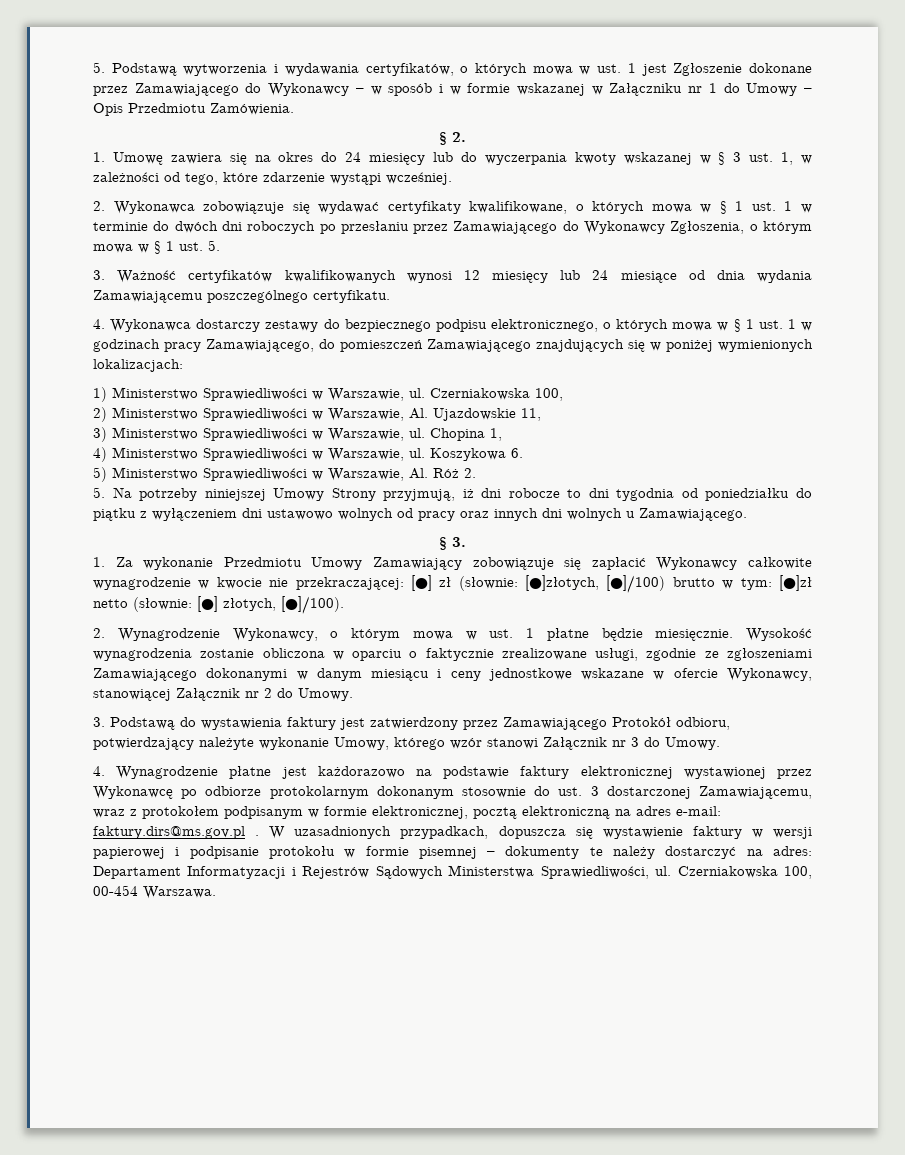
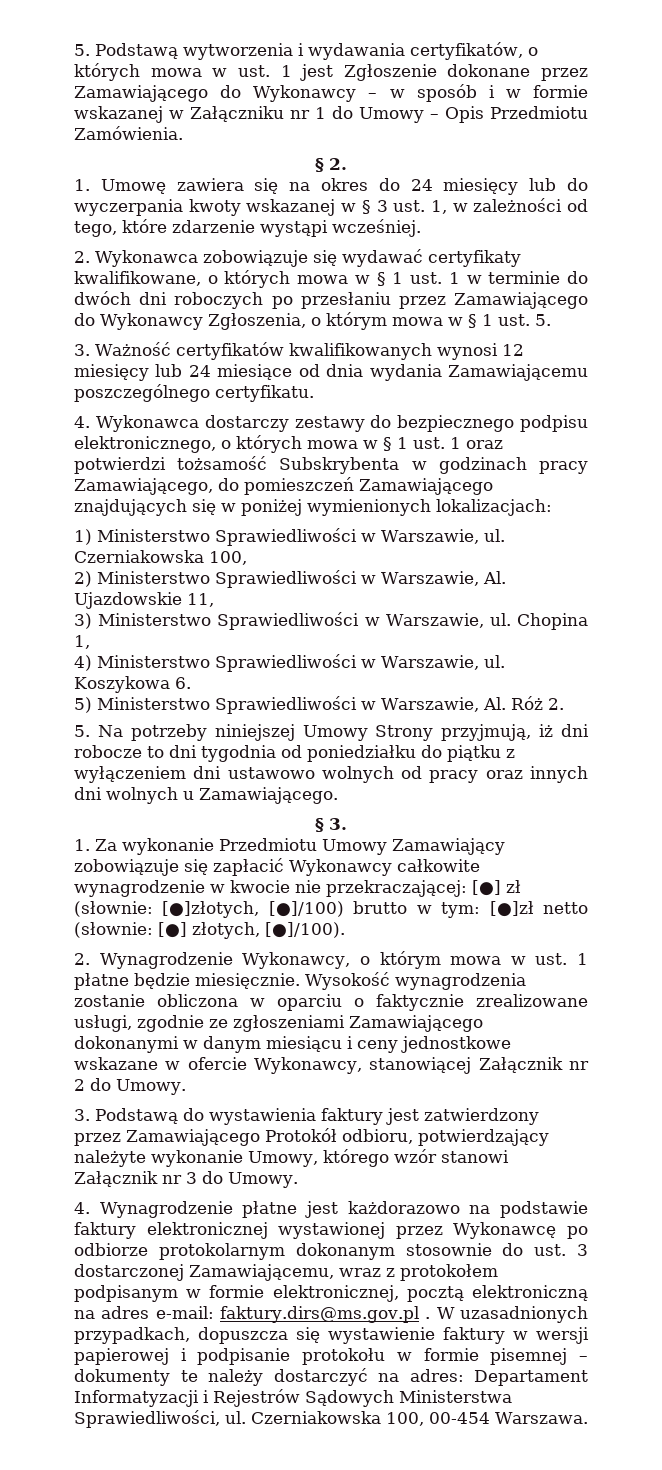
(796, 324) none -> [466,440,503,449] [74,456,400,474] oraz potwierdzi tożsamość Subskrybenta

